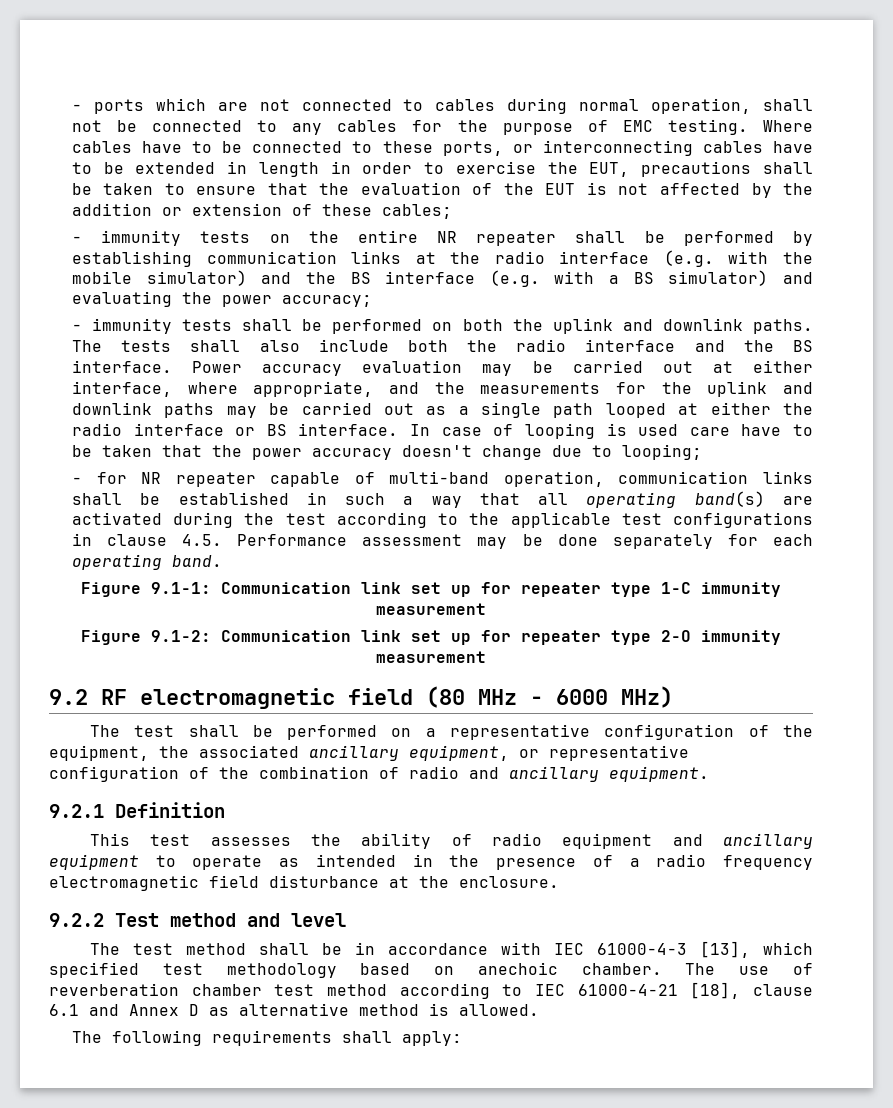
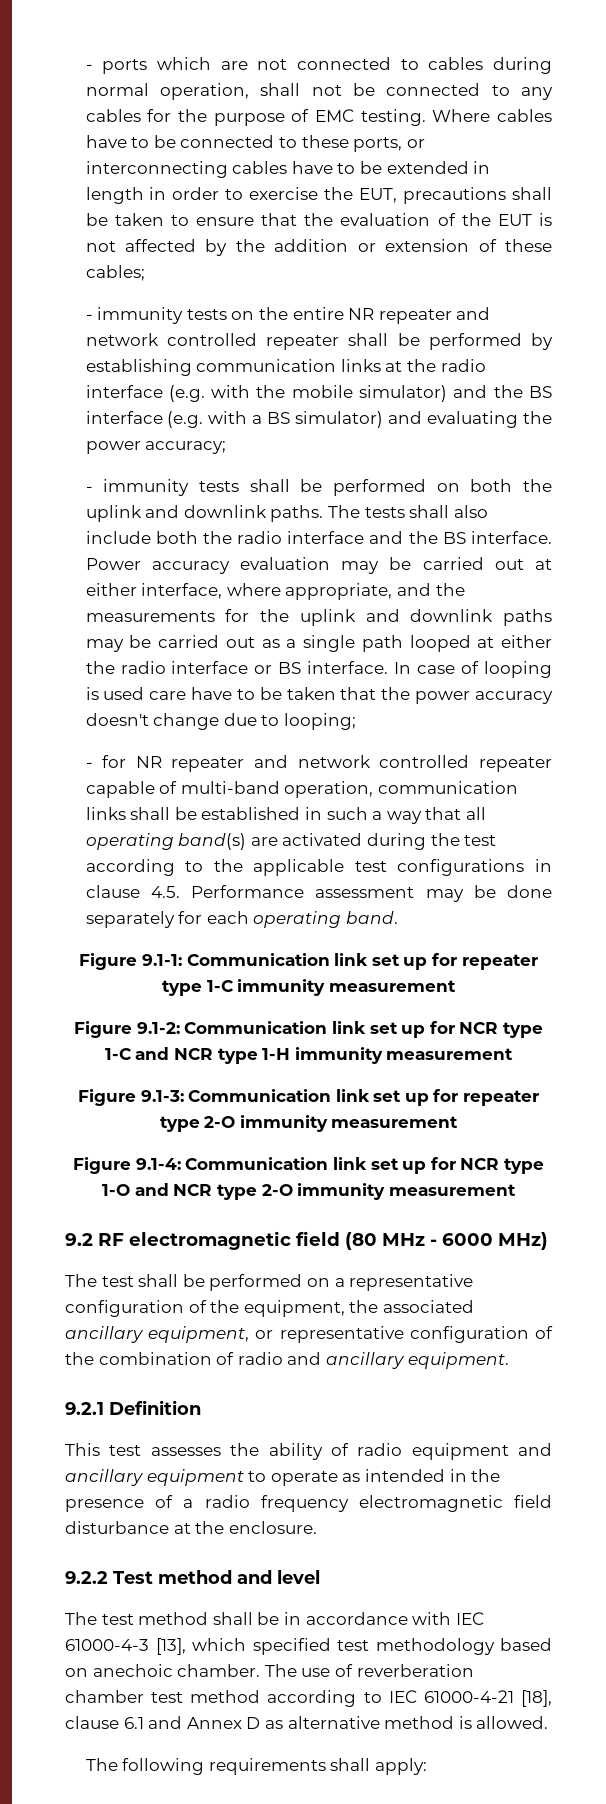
(557, 238) none -> [456,307,491,320] [85,333,340,350] and network controlled repeater
(256, 479) none -> [254,755,552,772] and network controlled repeater
(511, 636) none -> [459,1022,543,1038] [104,1047,514,1064] [77,1089,459,1106] NCR type 1-C and NCR type 1-H immunity measurement // Figure 9.1-3: Communication link set up for
(486, 657) none -> [73,1157,544,1174] [102,1183,516,1200] // Figure 9.1-4: Communication link set up for NCR type 1-O and NCR type 2-O immunity measurement

